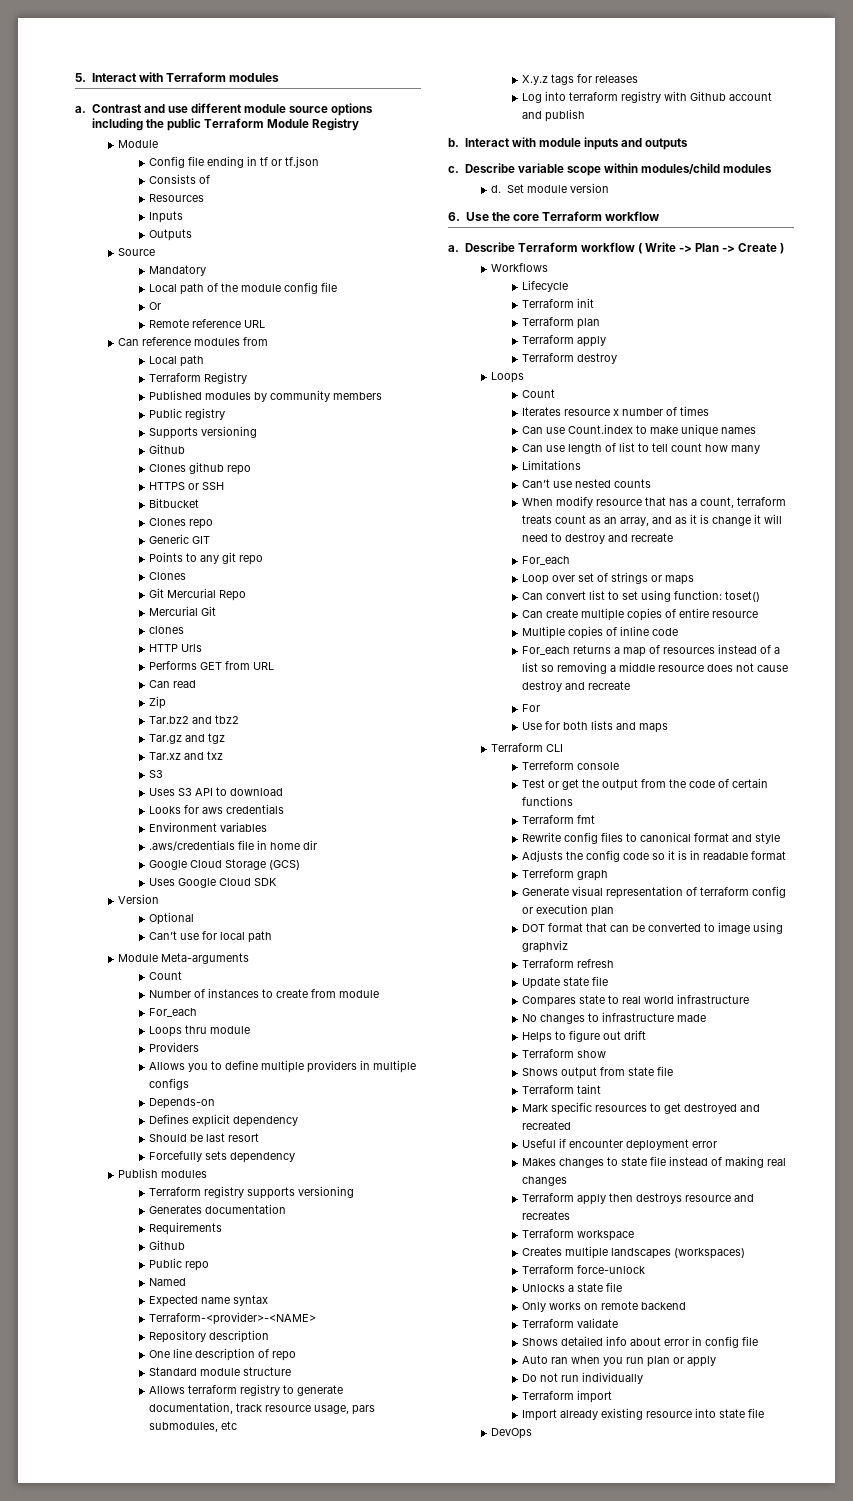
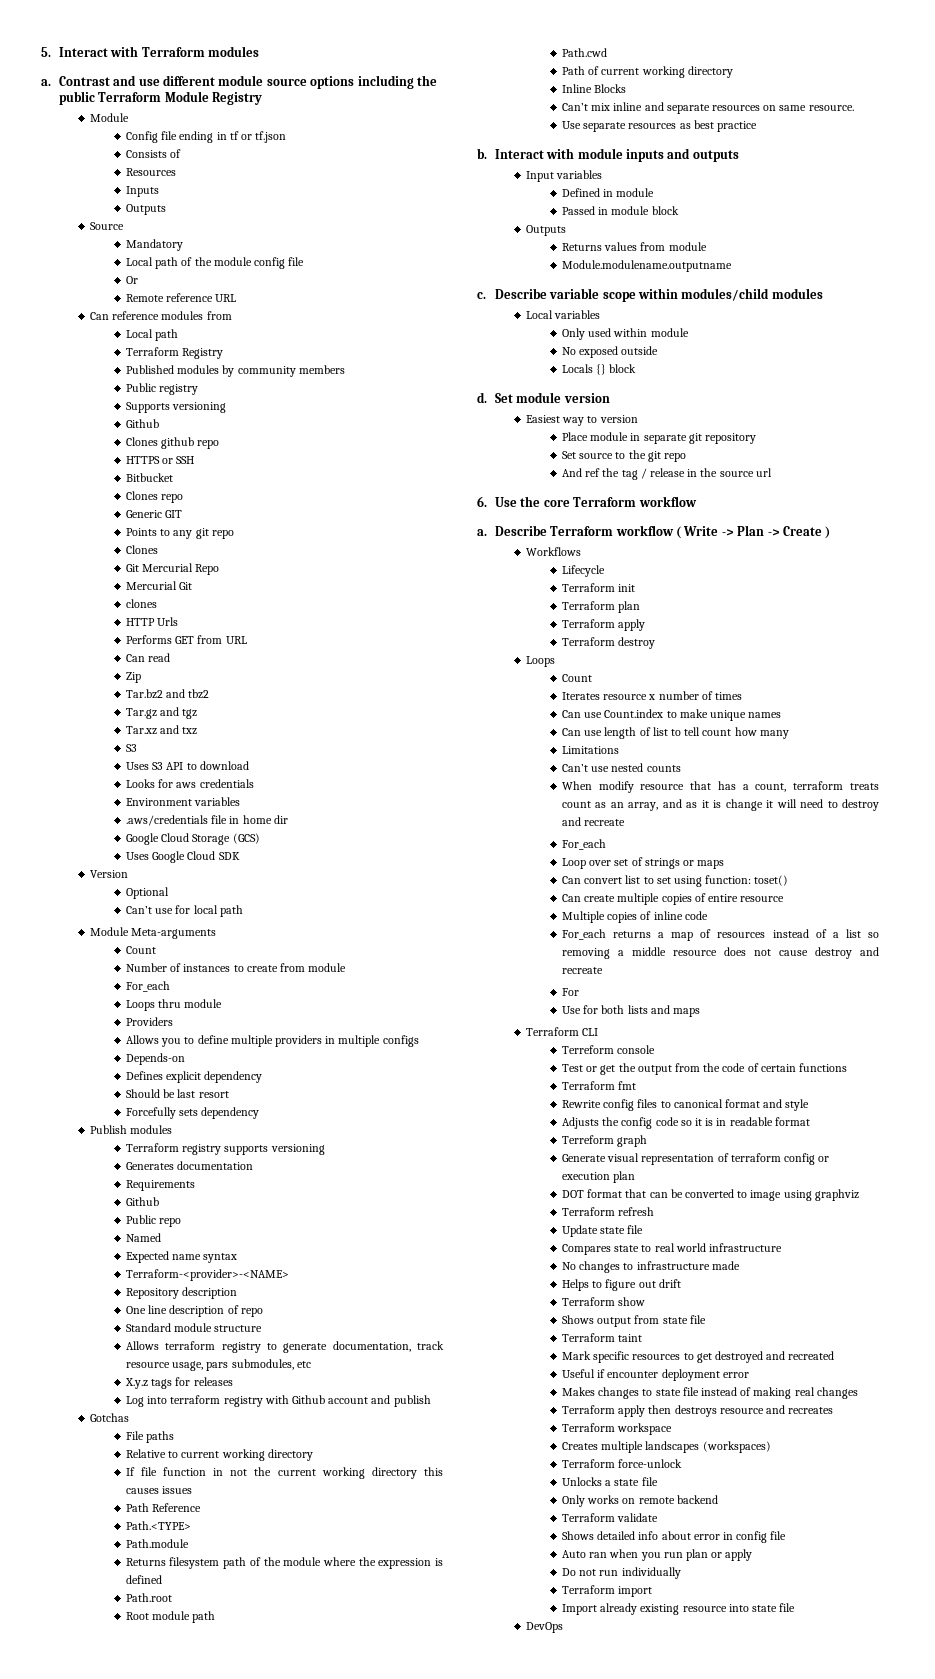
(586, 115) none -> [89,1413,129,1422] [125,1431,175,1443] [125,1449,313,1461] [125,1467,443,1479] [125,1486,193,1494] [125,1503,202,1512] [125,1521,191,1530] [125,1539,189,1548] [125,1557,443,1569] [125,1575,162,1584] [125,1593,172,1602] [125,1611,216,1623] [561,48,607,57] [561,66,733,78] [561,84,627,93] [561,102,854,114] [561,120,757,132] // Gotchas // File paths // Relative to current working directory // If file function in not the current working directory this causes issues // Path Reference // Path.<TYPE> // Path.module // Returns filesystem path of the module where the expression is defined // Path.root // Root module path // Path.cwd // Path of current working directory // Inline Blocks // Can’t mix inline and separate resources on same resource. // Use separate resources as best practice
(689, 144) none -> [525,170,603,182] [561,188,655,197] [561,206,679,215] [525,225,566,236] [561,242,707,251] [561,260,732,272] // Input variables // Defined in module // Passed in module block // Outputs // Returns values from module // Module.modulename.outputname
[491,183,609,193] d. Set module version -> [525,310,601,319] [561,328,689,340] [561,346,659,358] [561,364,637,375] [477,392,610,403] [525,415,638,426] [561,432,756,444] [561,450,686,462] [561,468,772,480] Local variables // Only used within module // No exposed outside // Locals {} block // d. Set module version // Easiest way to version // Place module in separate git repository // Set source to the git repo // And ref the tag / release in the source url

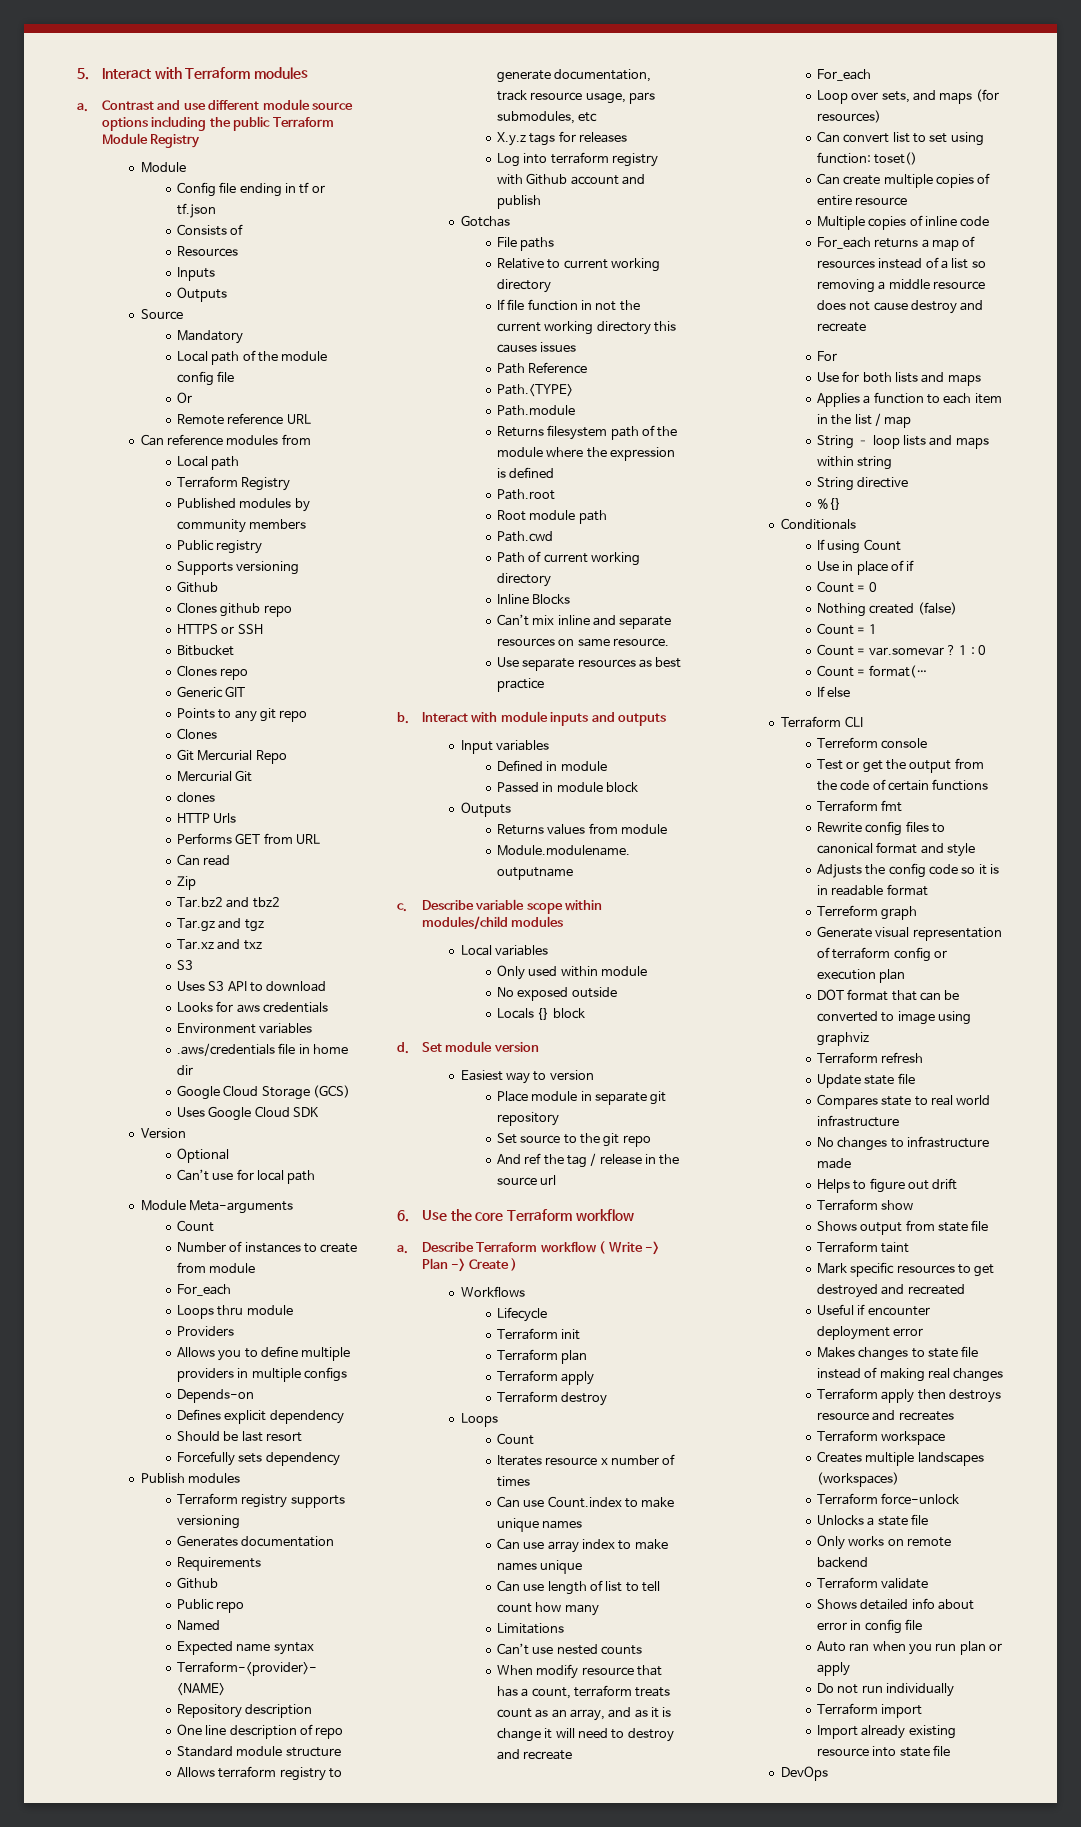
(782, 715) none -> [496,1538,668,1553] [496,1560,583,1574] // Can use array index to make names unique
[614,857,725,869] set of strings or maps -> [881,89,999,104] [816,110,881,123] sets, and maps (for resources)
(700, 1012) none -> [816,392,1002,407] [816,413,912,428] [816,435,989,449] [816,456,893,470] [816,477,909,491] [816,498,841,510] [780,518,856,530] [816,539,901,554] [816,560,915,575] [816,581,877,593] [816,602,957,617] [816,623,877,635] [816,644,987,656] [816,665,928,678] [816,686,851,697] // Applies a function to each item in the list / map // String – loop lists and maps within string // String directive // %{} // Conditionals // If using Count // Use in place of if // Count = 0 // Nothing created (false) // Count = 1 // Count = var.somevar ? 1 : 0 // Count = format(… // If else

